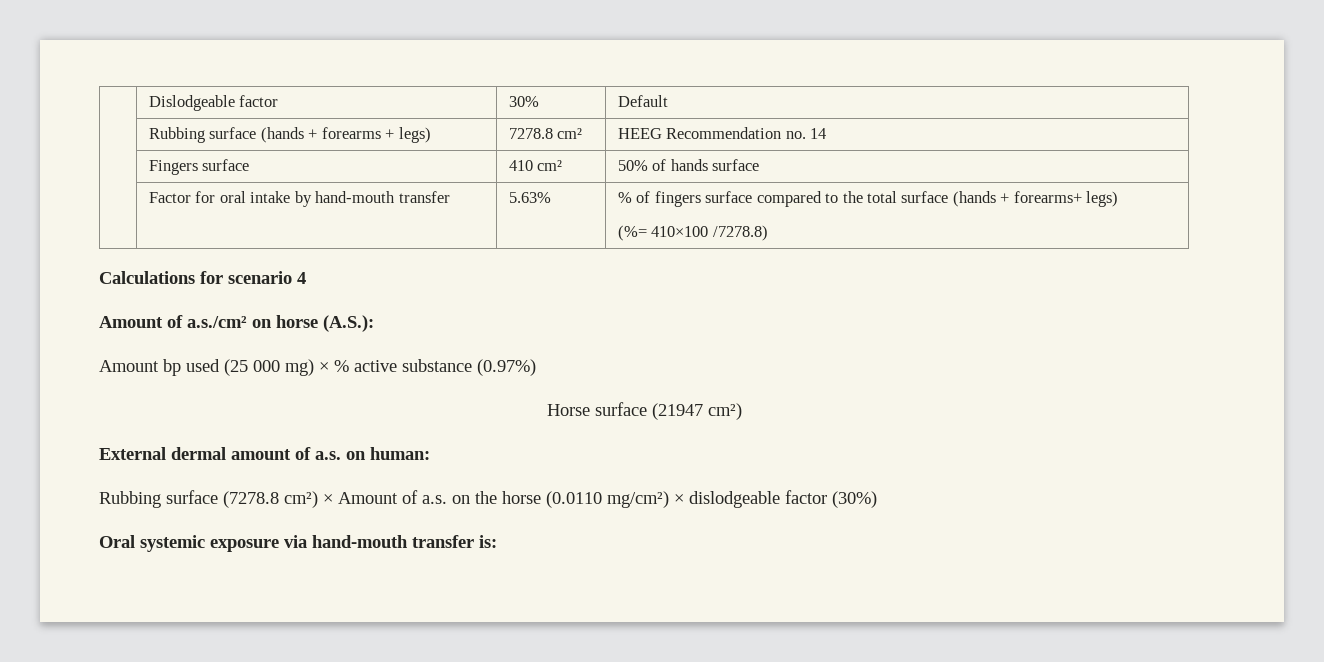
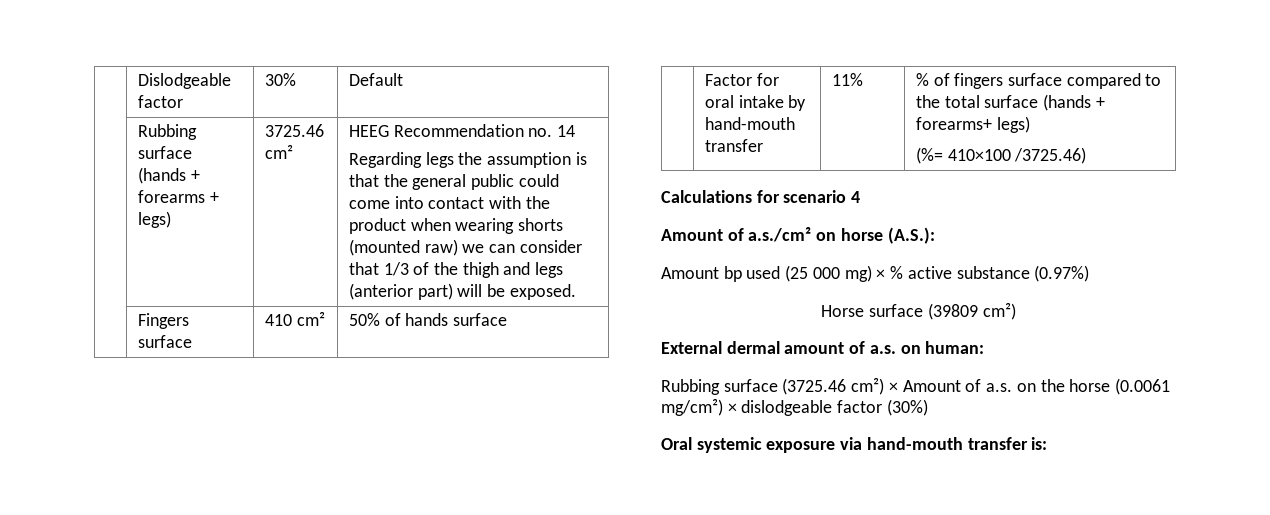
[508,128,553,139] 7278.8 -> [264,124,324,137] 3725.46
(827, 133) none -> [348,152,587,168] [348,174,559,190] [348,196,550,209] [348,218,563,234] [348,239,582,256] [348,262,564,278] [348,283,576,300] // Regarding legs the assumption is that the general public could come into contact with the product when wearing shorts (mounted raw) we can consider that 1/3 of the thigh and legs (anterior part) will be exposed.
[508,192,551,203] 5.63% -> [831,73,863,86] 11%
[712,225,768,241] /7278.8) -> [1014,147,1087,164] /3725.46)
[651,403,703,420] (21947 -> [927,303,978,320] (39809
[223,491,279,508] (7278.8 -> [782,378,847,395] (3725.46
[546,491,602,508] (0.0110 -> [1114,378,1170,395] (0.0061

